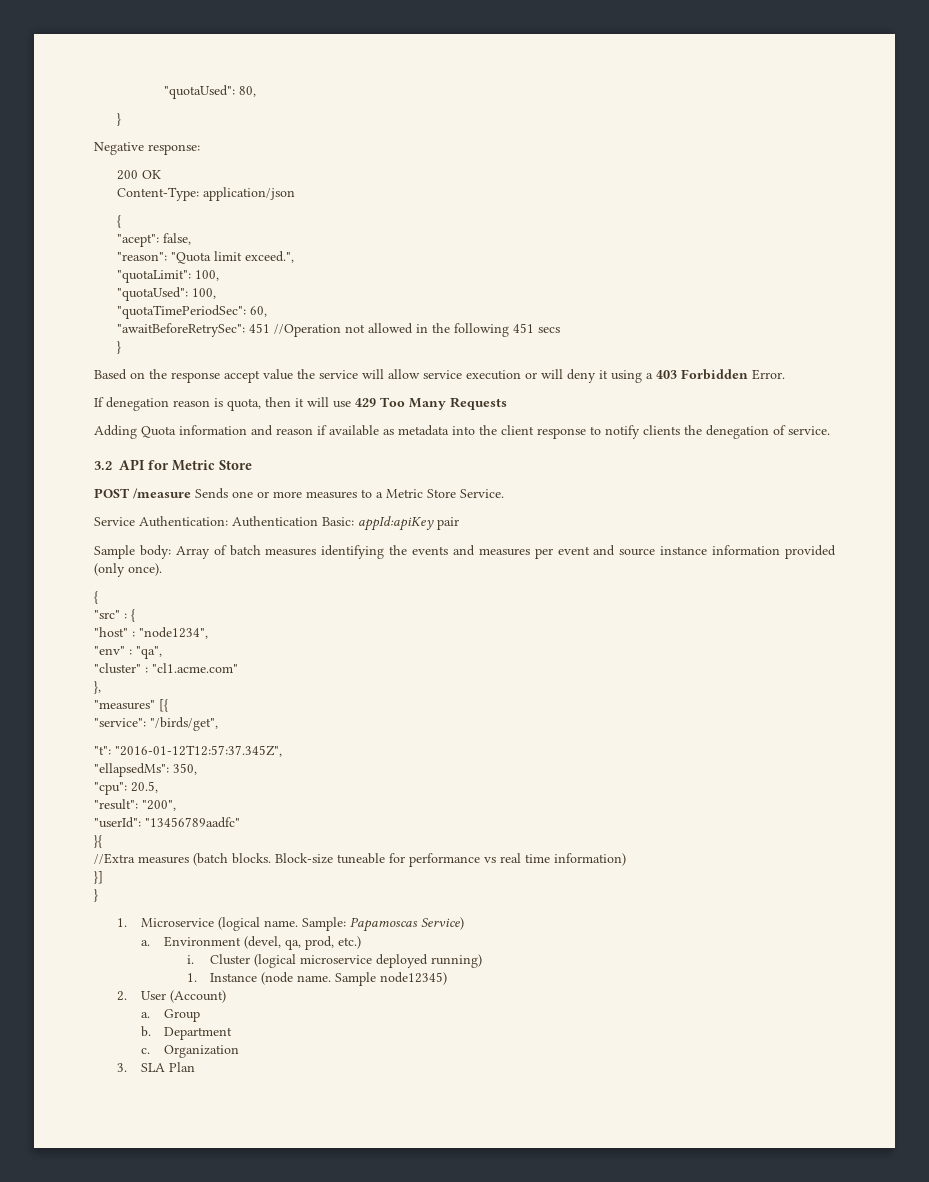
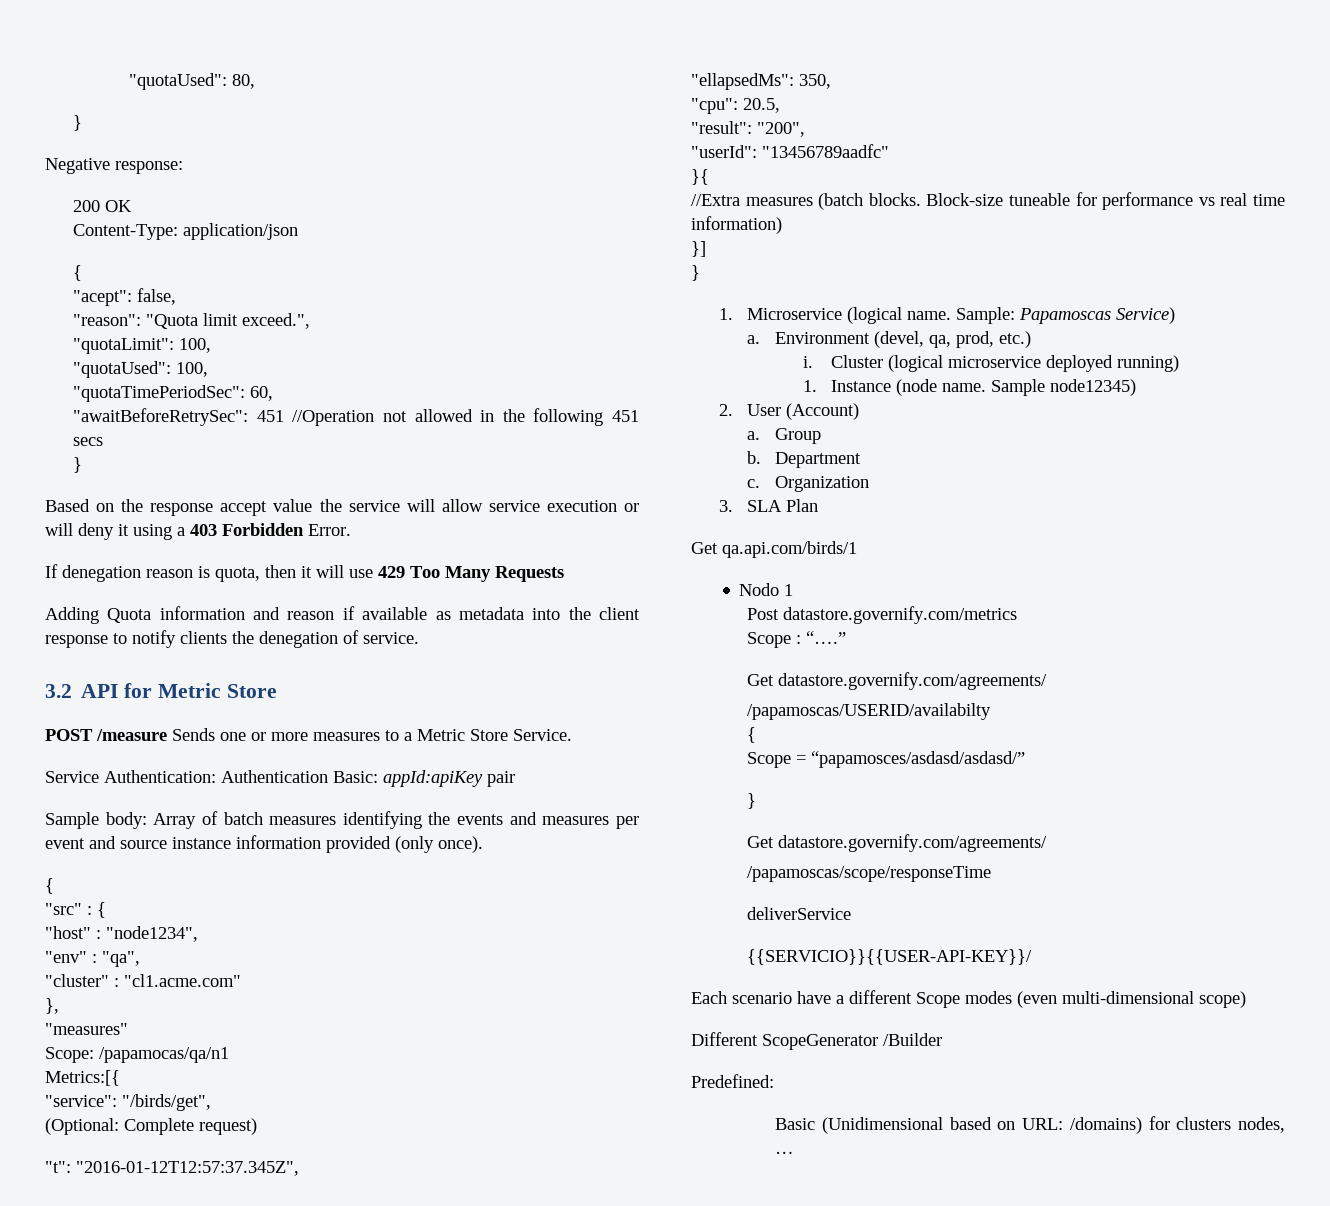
[159,699,168,712] [{ -> [45,1047,229,1063] [45,1070,120,1086] // Scope: /papamocas/qa/n1 // Metrics:[{
(218, 724) none -> [45,1118,257,1135] // (Optional: Complete request)
(195, 1067) none -> [691,541,857,558] [739,583,794,596] [747,606,1018,624] [747,631,847,648] [747,672,1048,690] [747,703,992,720] [747,727,757,743] [747,751,1026,768] [747,793,757,809] [747,834,1048,852] [747,866,992,882] [747,907,852,920] [747,949,1033,965] [691,990,1246,1008] [691,1032,942,1050] [691,1074,774,1088] [775,1116,1285,1134] [775,1151,795,1154] // Get qa.api.com/birds/1 // Nodo 1 // Post datastore.governify.com/metrics // Scope : “….” // Get datastore.governify.com/agreements/ // /papamoscas/USERID/availabilty // { // Scope = “papamosces/asdasd/asdasd/” // } // Get datastore.governify.com/agreements/ // /papamoscas/scope/responseTime // deliverService // {{SERVICIO}}{{USER-API-KEY}}/ // Each scenario have a different Scope modes (even multi-dimensional scope) // Different ScopeGenerator /Builder // Predefined: // Basic (Unidimensional based on URL: /domains) for clusters nodes, …

